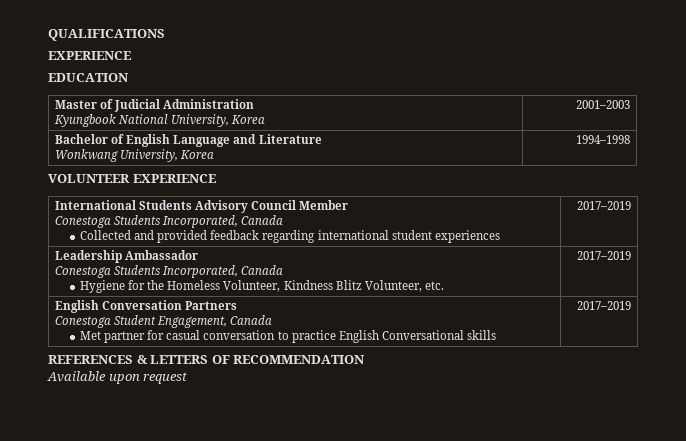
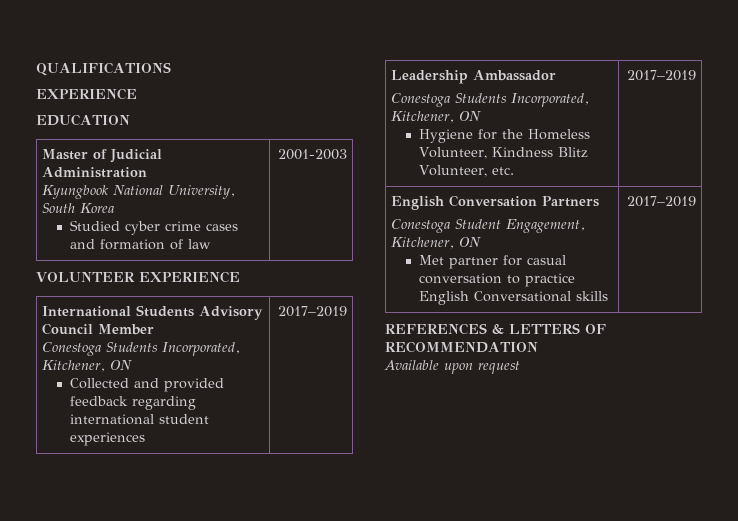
[231,115,266,124] [575,100,630,109] [55,134,322,147] [55,149,215,162] [575,135,630,144] Korea | 2001–2003 // Bachelor of English Language and Literature // Wonkwang University, Korea | 1994–1998 -> [42,203,115,213] [70,220,239,235] [70,239,212,250] [277,149,347,160] South Korea // Studied cyber crime cases and formation of law | 2001-2003
[241,215,284,225] Canada -> [42,360,133,372] Kitchener, ON
[241,265,284,275] Canada -> [391,111,482,123] Kitchener, ON
[230,315,273,325] Canada -> [391,237,482,249] Kitchener, ON

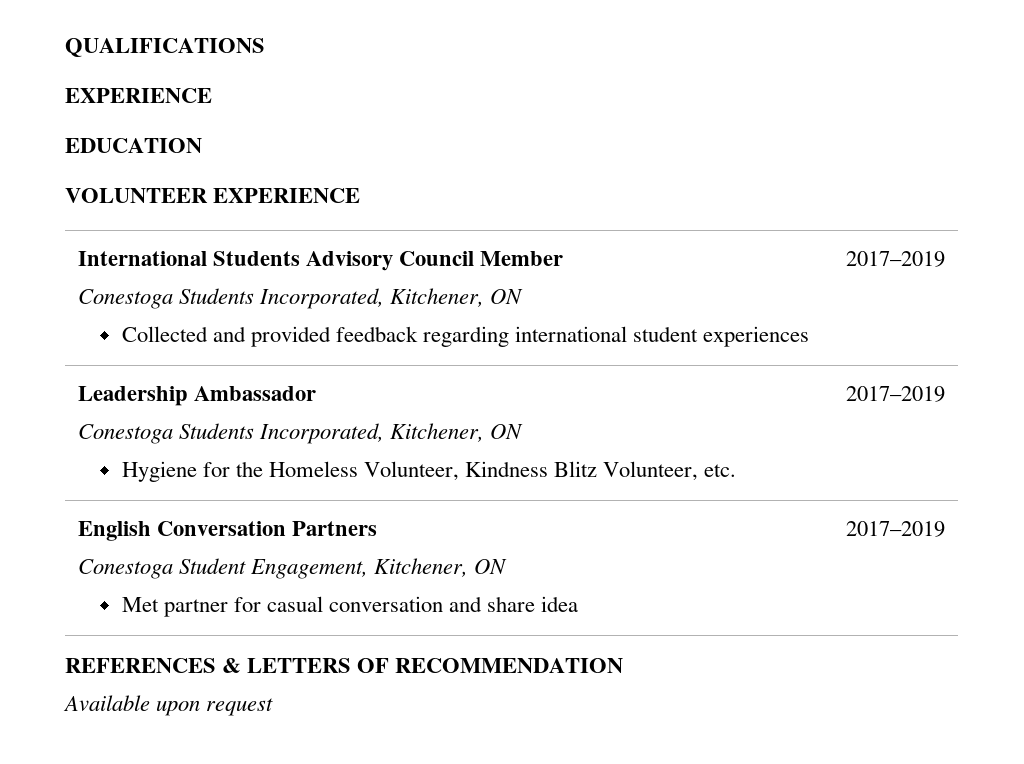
[42,149,163,163] [42,167,148,178] [42,185,236,199] [42,203,115,213] [70,220,239,235] [70,239,212,250] [277,149,347,160] // Master of Judicial Administration // Kyungbook National University, South Korea // Studied cyber crime cases and formation of law | 2001-2003 -> (202, 145) none
[507,273,576,287] [419,291,609,305] to practice English Conversational skills -> [448,596,579,612] and share idea

